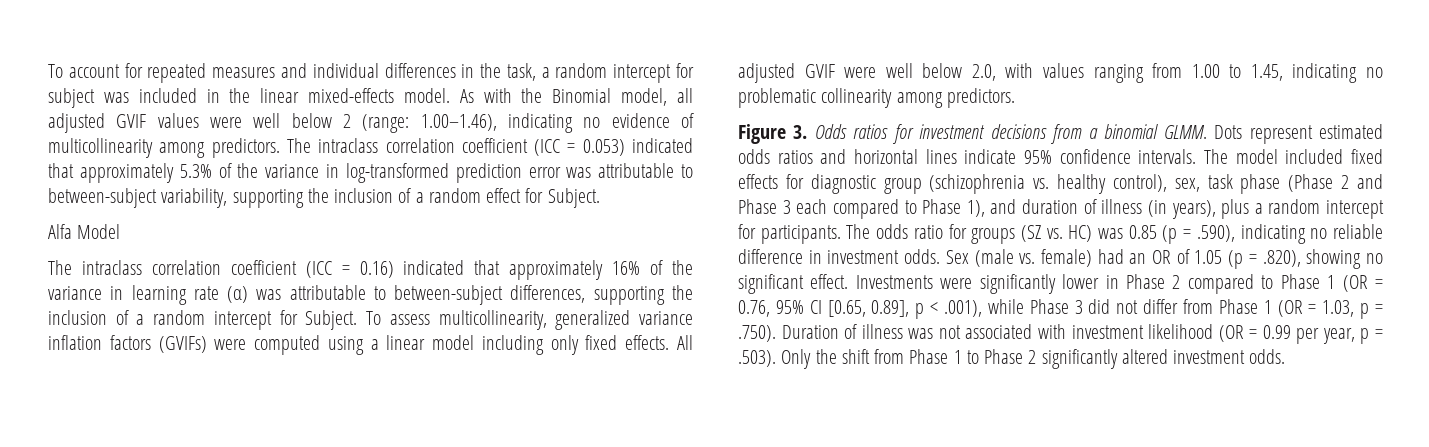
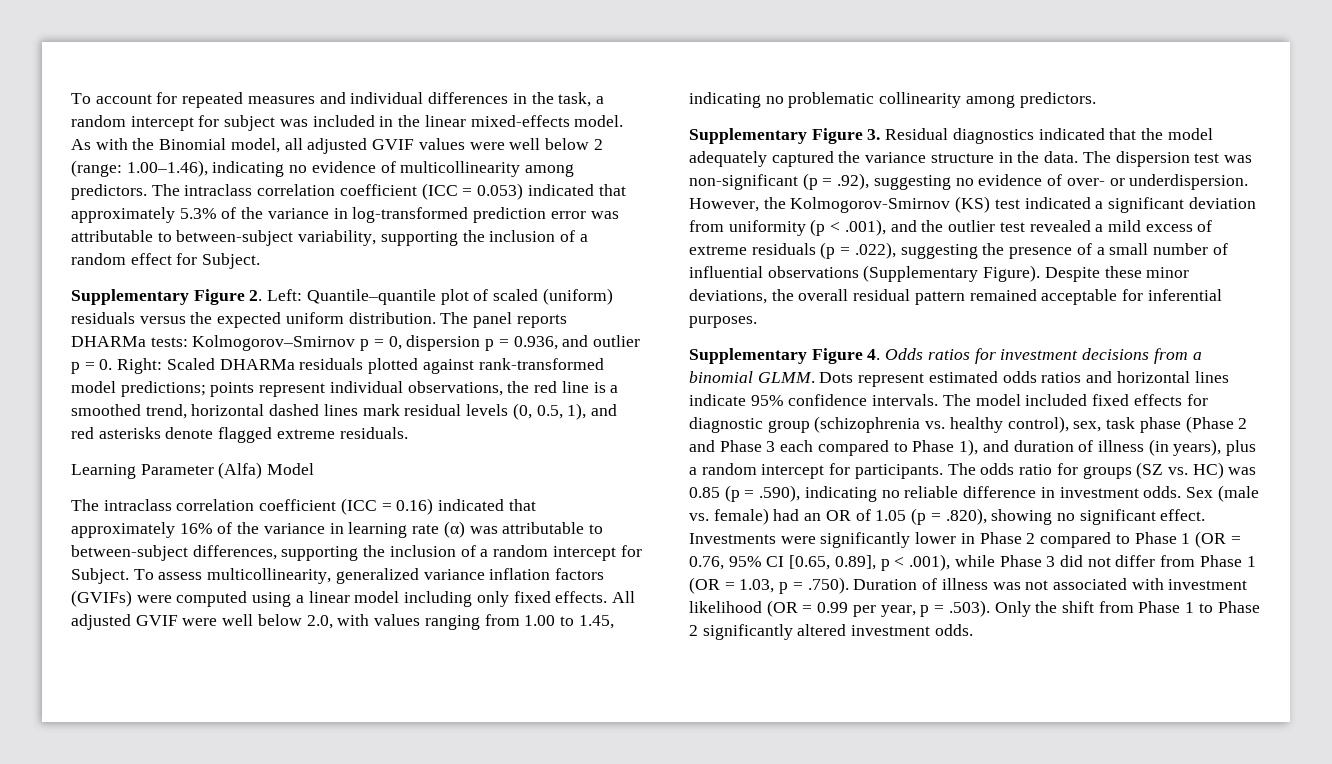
[48,224,72,239] Alfa -> [71,288,613,305] [71,312,567,328] [71,335,640,351] [71,358,604,374] [71,381,619,397] [71,403,617,420] [71,427,408,443] [71,462,263,479] Supplementary Figure 2. Left: Quantile–quantile plot of scaled (uniform) residuals versus the expected uniform distribution. The panel reports DHARMa tests: Kolmogorov–Smirnov p = 0, dispersion p = 0.936, and outlier p = 0. Right: Scaled DHARMa residuals plotted against rank-transformed model predictions; points represent individual observations, the red line is a smoothed trend, horizontal dashed lines mark residual levels (0, 0.5, 1), and red asterisks denote flagged extreme residuals. // Learning Parameter (Alfa)
(1015, 98) none -> [689,128,807,144] Supplementary
(808, 132) none -> [885,128,1213,144] [689,151,1252,167] [689,173,1249,190] [689,196,1256,213] [689,219,1213,236] [689,242,1228,259] [689,265,1190,282] [689,289,1222,305] [689,316,757,328] [689,348,881,364] Residual diagnostics indicated that the model adequately captured the variance structure in the data. The dispersion test was non-significant (p = .92), suggesting no evidence of over- or underdispersion. However, the Kolmogorov-Smirnov (KS) test indicated a significant deviation from uniformity (p < .001), and the outlier test revealed a mild excess of extreme residuals (p = .022), suggesting the presence of a small number of influential observations (Supplementary Figure). Despite these minor deviations, the overall residual pattern remained acceptable for inferential purposes. // Supplementary Figure 4.

